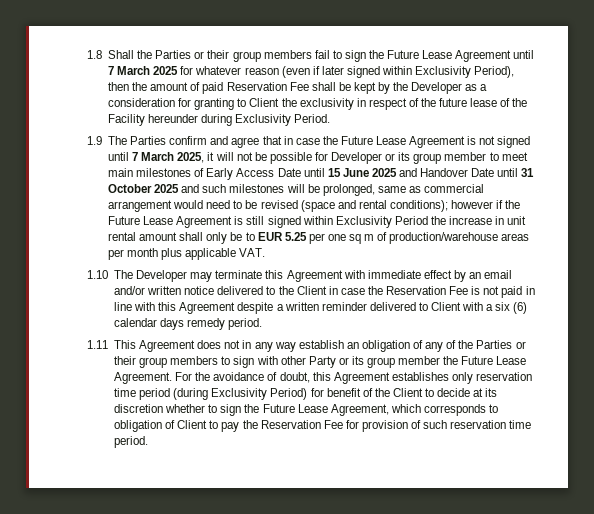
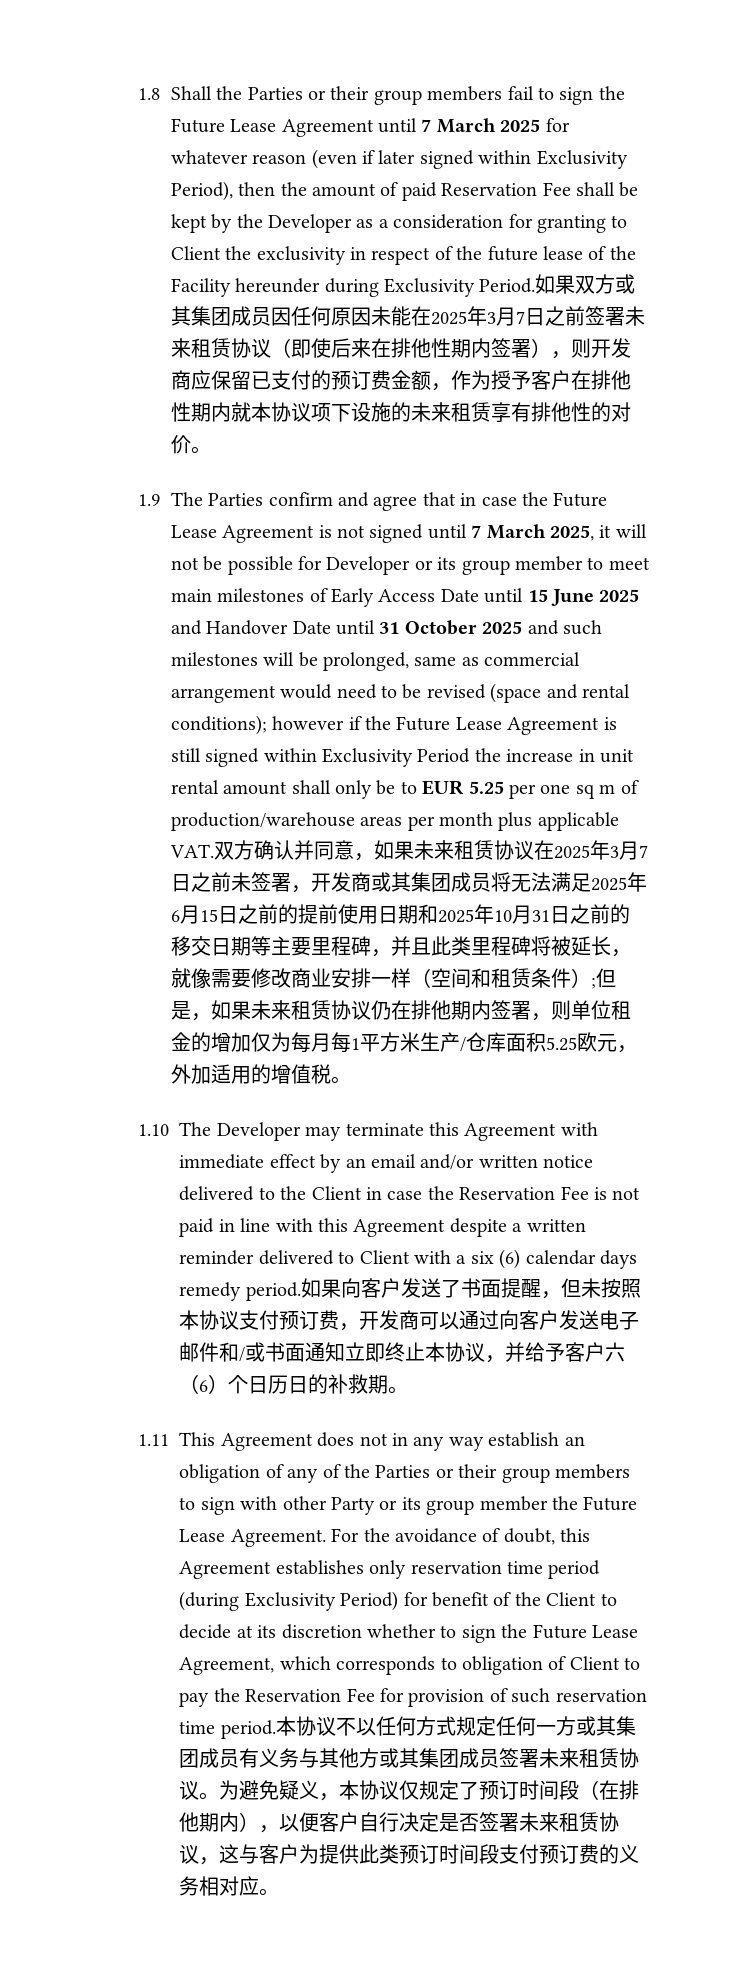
(331, 118) none -> [535,274,636,294] [170,306,645,326] [170,338,631,359] [170,370,631,391] [170,402,631,423] [170,435,211,454] 如果双方或其集团成员因任何原因未能在2025年3月7日之前签署未来租赁协议（即使后来在排他性期内签署），则开发商应保留已支付的预订费金额，作为授予客户在排他性期内就本协议项下设施的未来租赁享有排他性的对价。
(266, 252) none -> [213,840,648,861] [170,872,647,893] [170,904,630,924] [170,936,631,957] [170,968,616,989] [170,1000,631,1021] [170,1032,637,1053] [170,1064,351,1084] 双方确认并同意，如果未来租赁协议在2025年3月7日之前未签署，开发商或其集团成员将无法满足2025年6月15日之前的提前使用日期和2025年10月31日之前的移交日期等主要里程碑，并且此类里程碑将被延长，就像需要修改商业安排一样（空间和租赁条件）;但是，如果未来租赁协议仍在排他期内签署，则单位租金的增加仅为每月每1平方米生产/仓库面积5.25欧元，外加适用的增值税。
(263, 324) none -> [300,1278,641,1299] [179,1310,640,1331] [179,1342,626,1363] [179,1374,409,1394] 如果向客户发送了书面提醒，但未按照本协议支付预订费，开发商可以通过向客户发送电子邮件和/或书面通知立即终止本协议，并给予客户六（6）个日历日的补救期。
(149, 442) none -> [275,1716,636,1736] [179,1748,640,1768] [179,1780,640,1801] [179,1812,620,1833] [179,1844,640,1865] [179,1876,280,1896] 本协议不以任何方式规定任何一方或其集团成员有义务与其他方或其集团成员签署未来租赁协议。为避免疑义，本协议仅规定了预订时间段（在排他期内），以便客户自行决定是否签署未来租赁协议，这与客户为提供此类预订时间段支付预订费的义务相对应。

